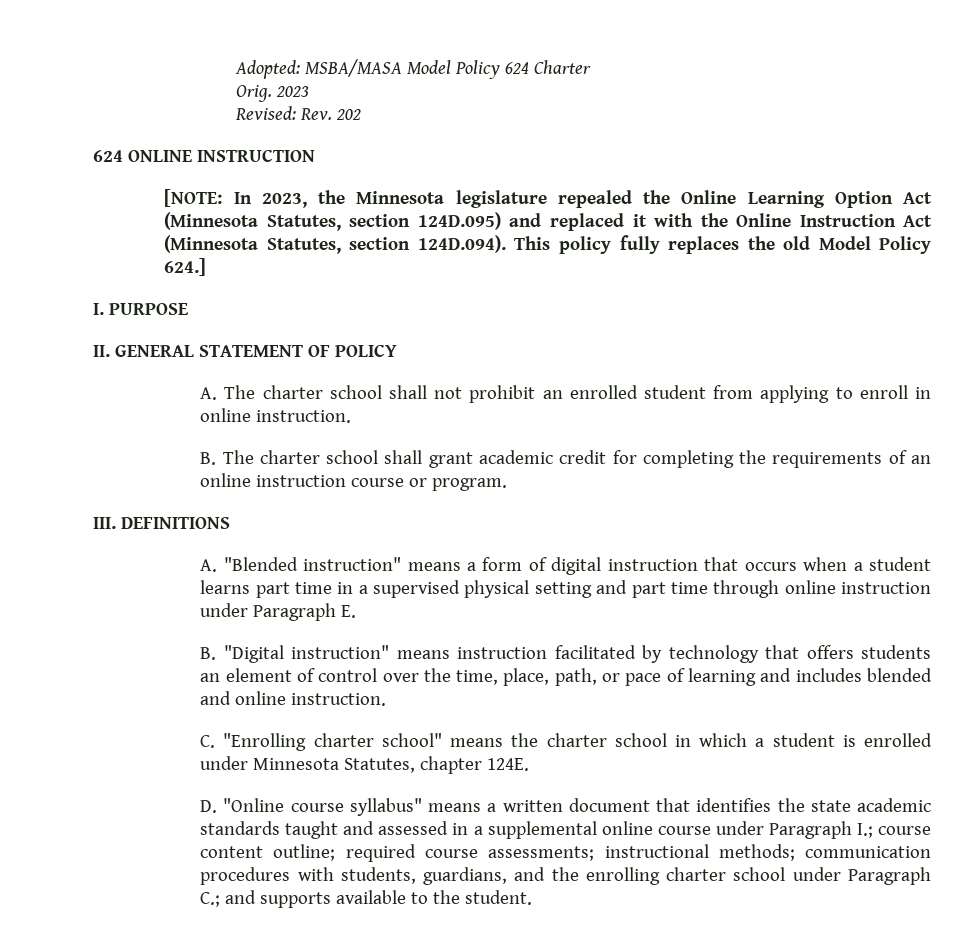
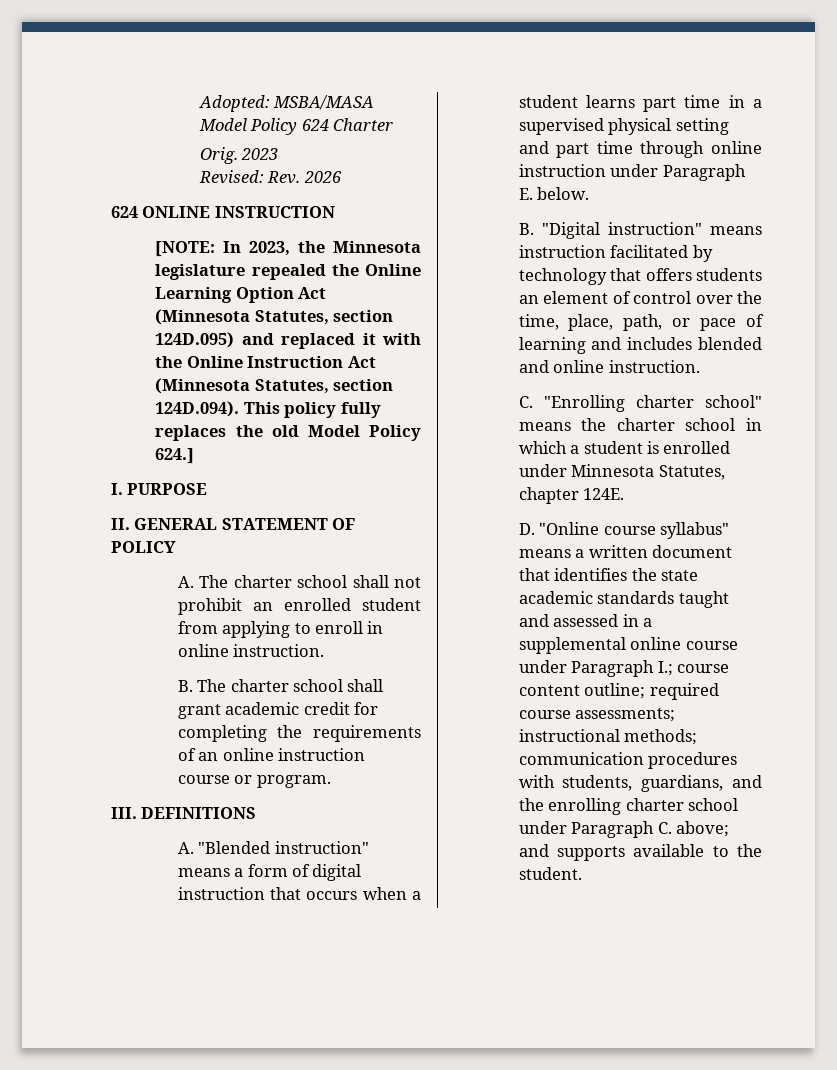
[335,109,361,120] 202 -> [303,171,342,183] 2026
(357, 611) none -> [537,187,590,200] below.
[200,892,221,907] C.; -> [657,821,729,837] C. above;

